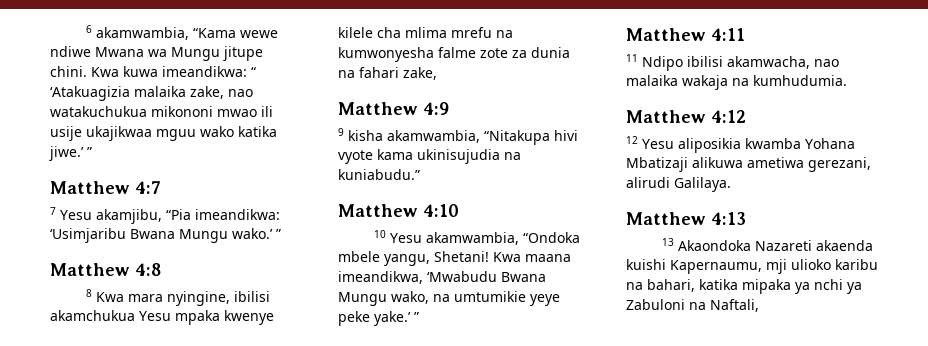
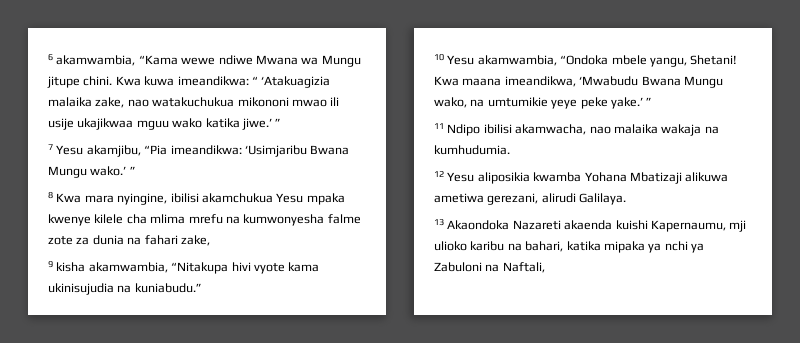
[50,181,161,194] // Matthew 4:7 -> (282, 122) none
[50,263,161,276] // Matthew 4:8 -> (136, 170) none
[338,102,449,115] // Matthew 4:9 -> (210, 240) none
[338,204,459,217] // Matthew 4:10 -> (202, 288) none
[626,28,745,41] // Matthew 4:11 -> (653, 101) none
[626,110,746,123] // Matthew 4:12 -> (510, 150) none
[626,212,746,225] // Matthew 4:13 -> (627, 199) none

